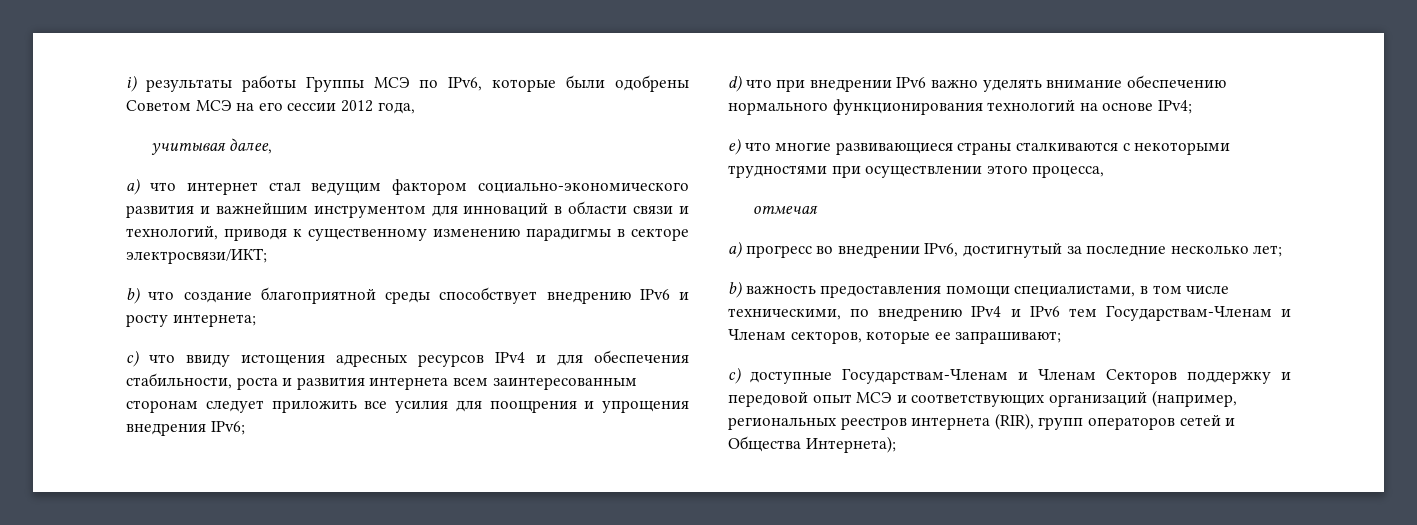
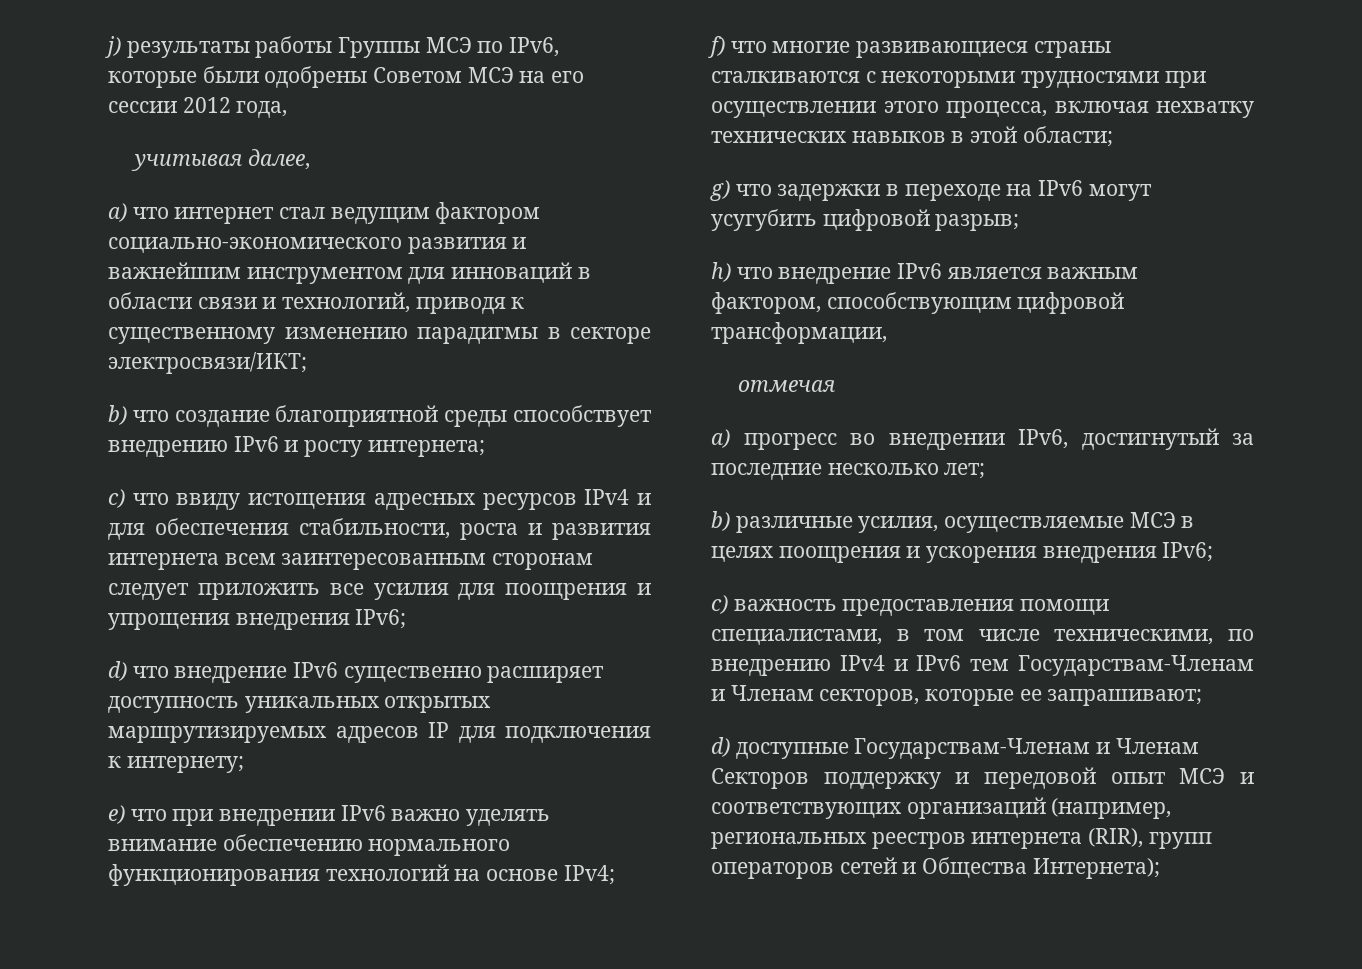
[126,75,137,92] i) -> [105,36,121,58] j)
(772, 83) none -> [174,662,605,683] [108,696,492,713] [108,722,651,743] [108,756,244,773] [108,805,167,824] внедрение IPv6 существенно расширяет доступность уникальных открытых маршрутизируемых адресов IP для подключения к интернету; // e) что
[728,138,741,155] e) -> [708,36,725,58] f)
(1105, 171) none -> [1054,101,1254,118] [711,126,1113,147] [710,180,1152,201] [711,209,1020,231] [711,262,1139,284] [711,292,1125,314] [711,322,887,344] включая нехватку технических навыков в этой области; // g) что задержки в переходе на IPv6 могут усугубить цифровой разрыв; // h) что внедрение IPv6 является важным фактором, способствующим цифровой трансформации,
(742, 289) none -> [735,512,1195,533] [711,542,1214,563] [711,595,728,614] различные усилия, осуществляемые МСЭ в целях поощрения и ускорения внедрения IPv6; // c)
[728,367,741,384] c) -> [711,737,730,757] d)

